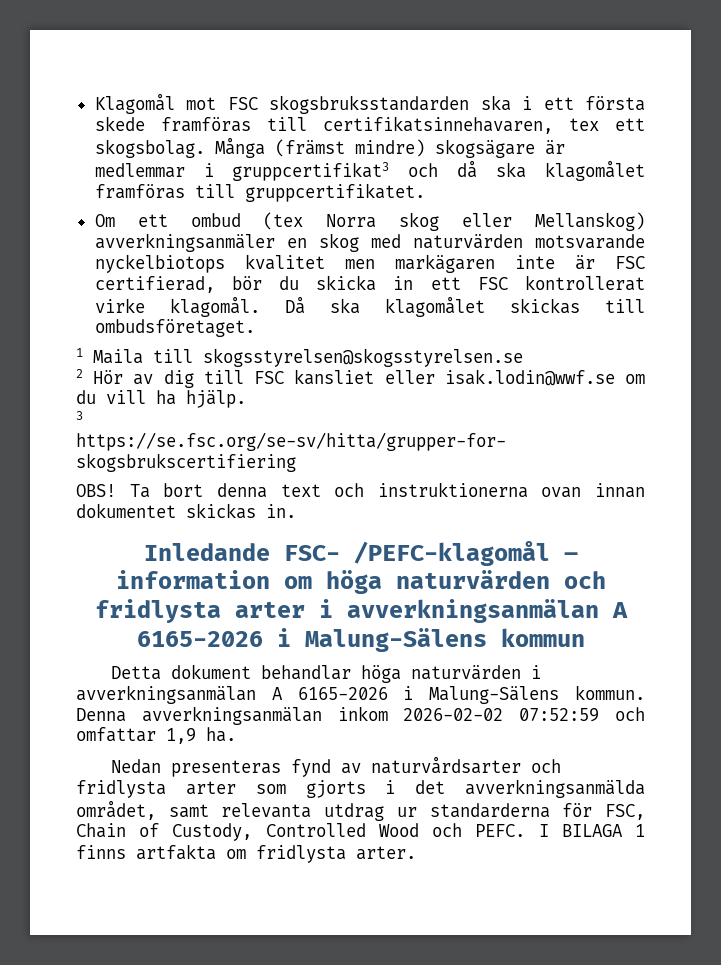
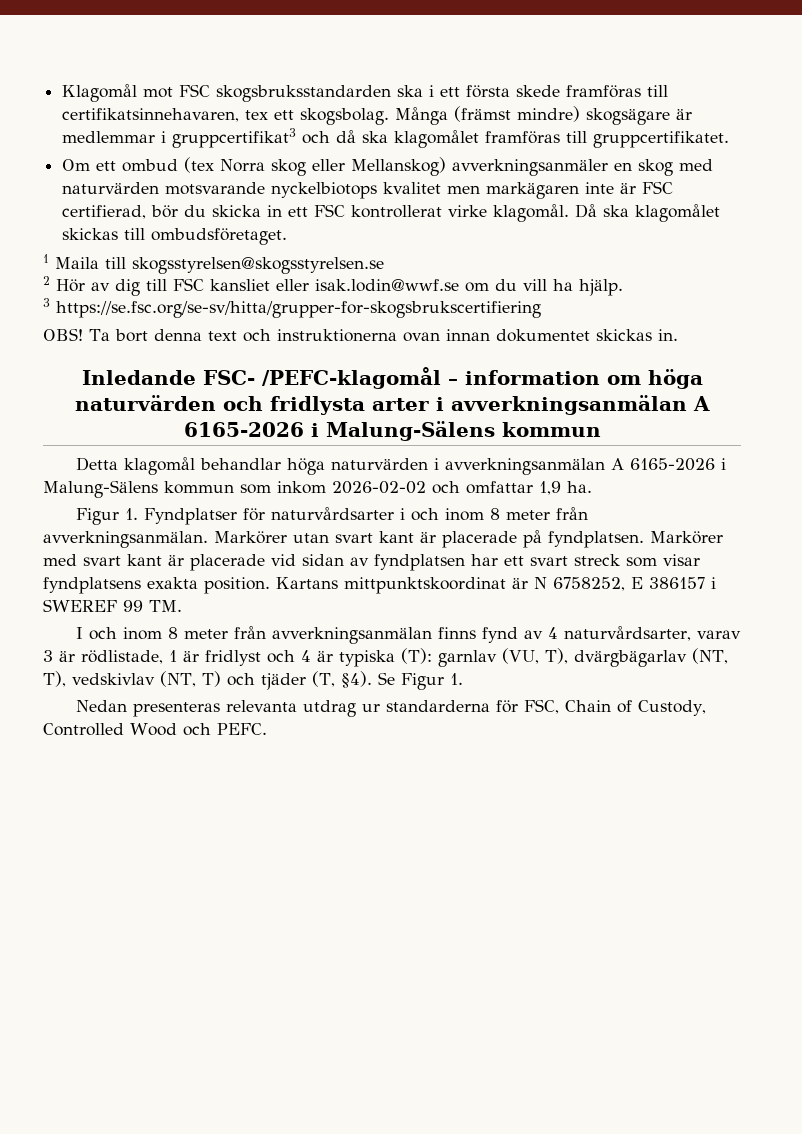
[171,664,252,679] dokument -> [124,457,196,475] klagomål
[575,685,645,700] [76,706,322,725] kommun. Denna avverkningsanmälan -> [164,481,271,494] kommun som
[519,708,600,722] 07:52:59 -> (426, 487) none
[111,756,562,777] [76,779,645,798] [76,800,209,820] Nedan presenteras fynd av naturvårdsarter och fridlysta arter som gjorts i det avverkningsanmälda området, samt -> [76,507,589,525] [43,530,723,548] [43,554,700,571] [43,577,716,594] [43,599,182,612] [76,626,742,644] [43,648,728,667] [43,671,463,690] [76,700,221,717] Figur 1. Fyndplatser för naturvårdsarter i och inom 8 meter från avverkningsanmälan. Markörer utan svart kant är placerade på fyndplatsen. Markörer med svart kant är placerade vid sidan av fyndplatsen har ett svart streck som visar fyndplatsens exakta position. Kartans mittpunktskoordinat är N 6758252, E 386157 i SWEREF 99 TM. // I och inom 8 meter från avverkningsanmälan finns fynd av 4 naturvårdsarter, varav 3 är rödlistade, 1 är fridlyst och 4 är typiska (T): garnlav (VU, T), dvärgbägarlav (NT, T), vedskivlav (NT, T) och tjäder (T, §4). Se Figur 1. // Nedan presenteras
[538,824,645,837] [76,844,416,863] I BILAGA 1 finns artfakta om fridlysta arter. -> (267, 729) none

